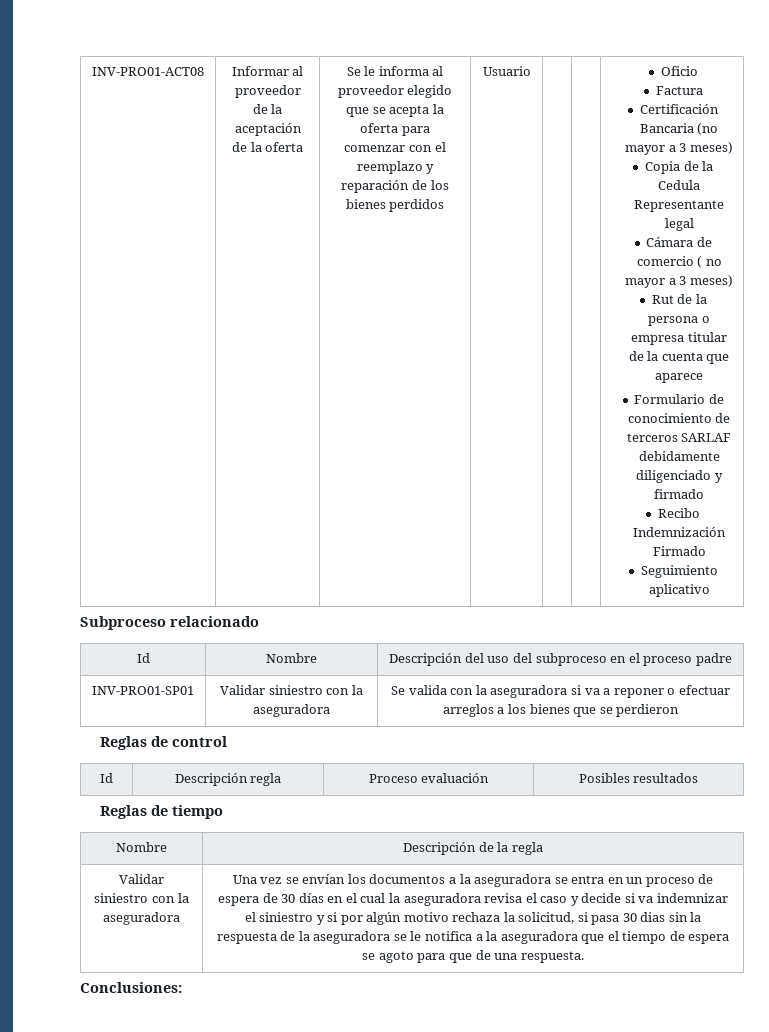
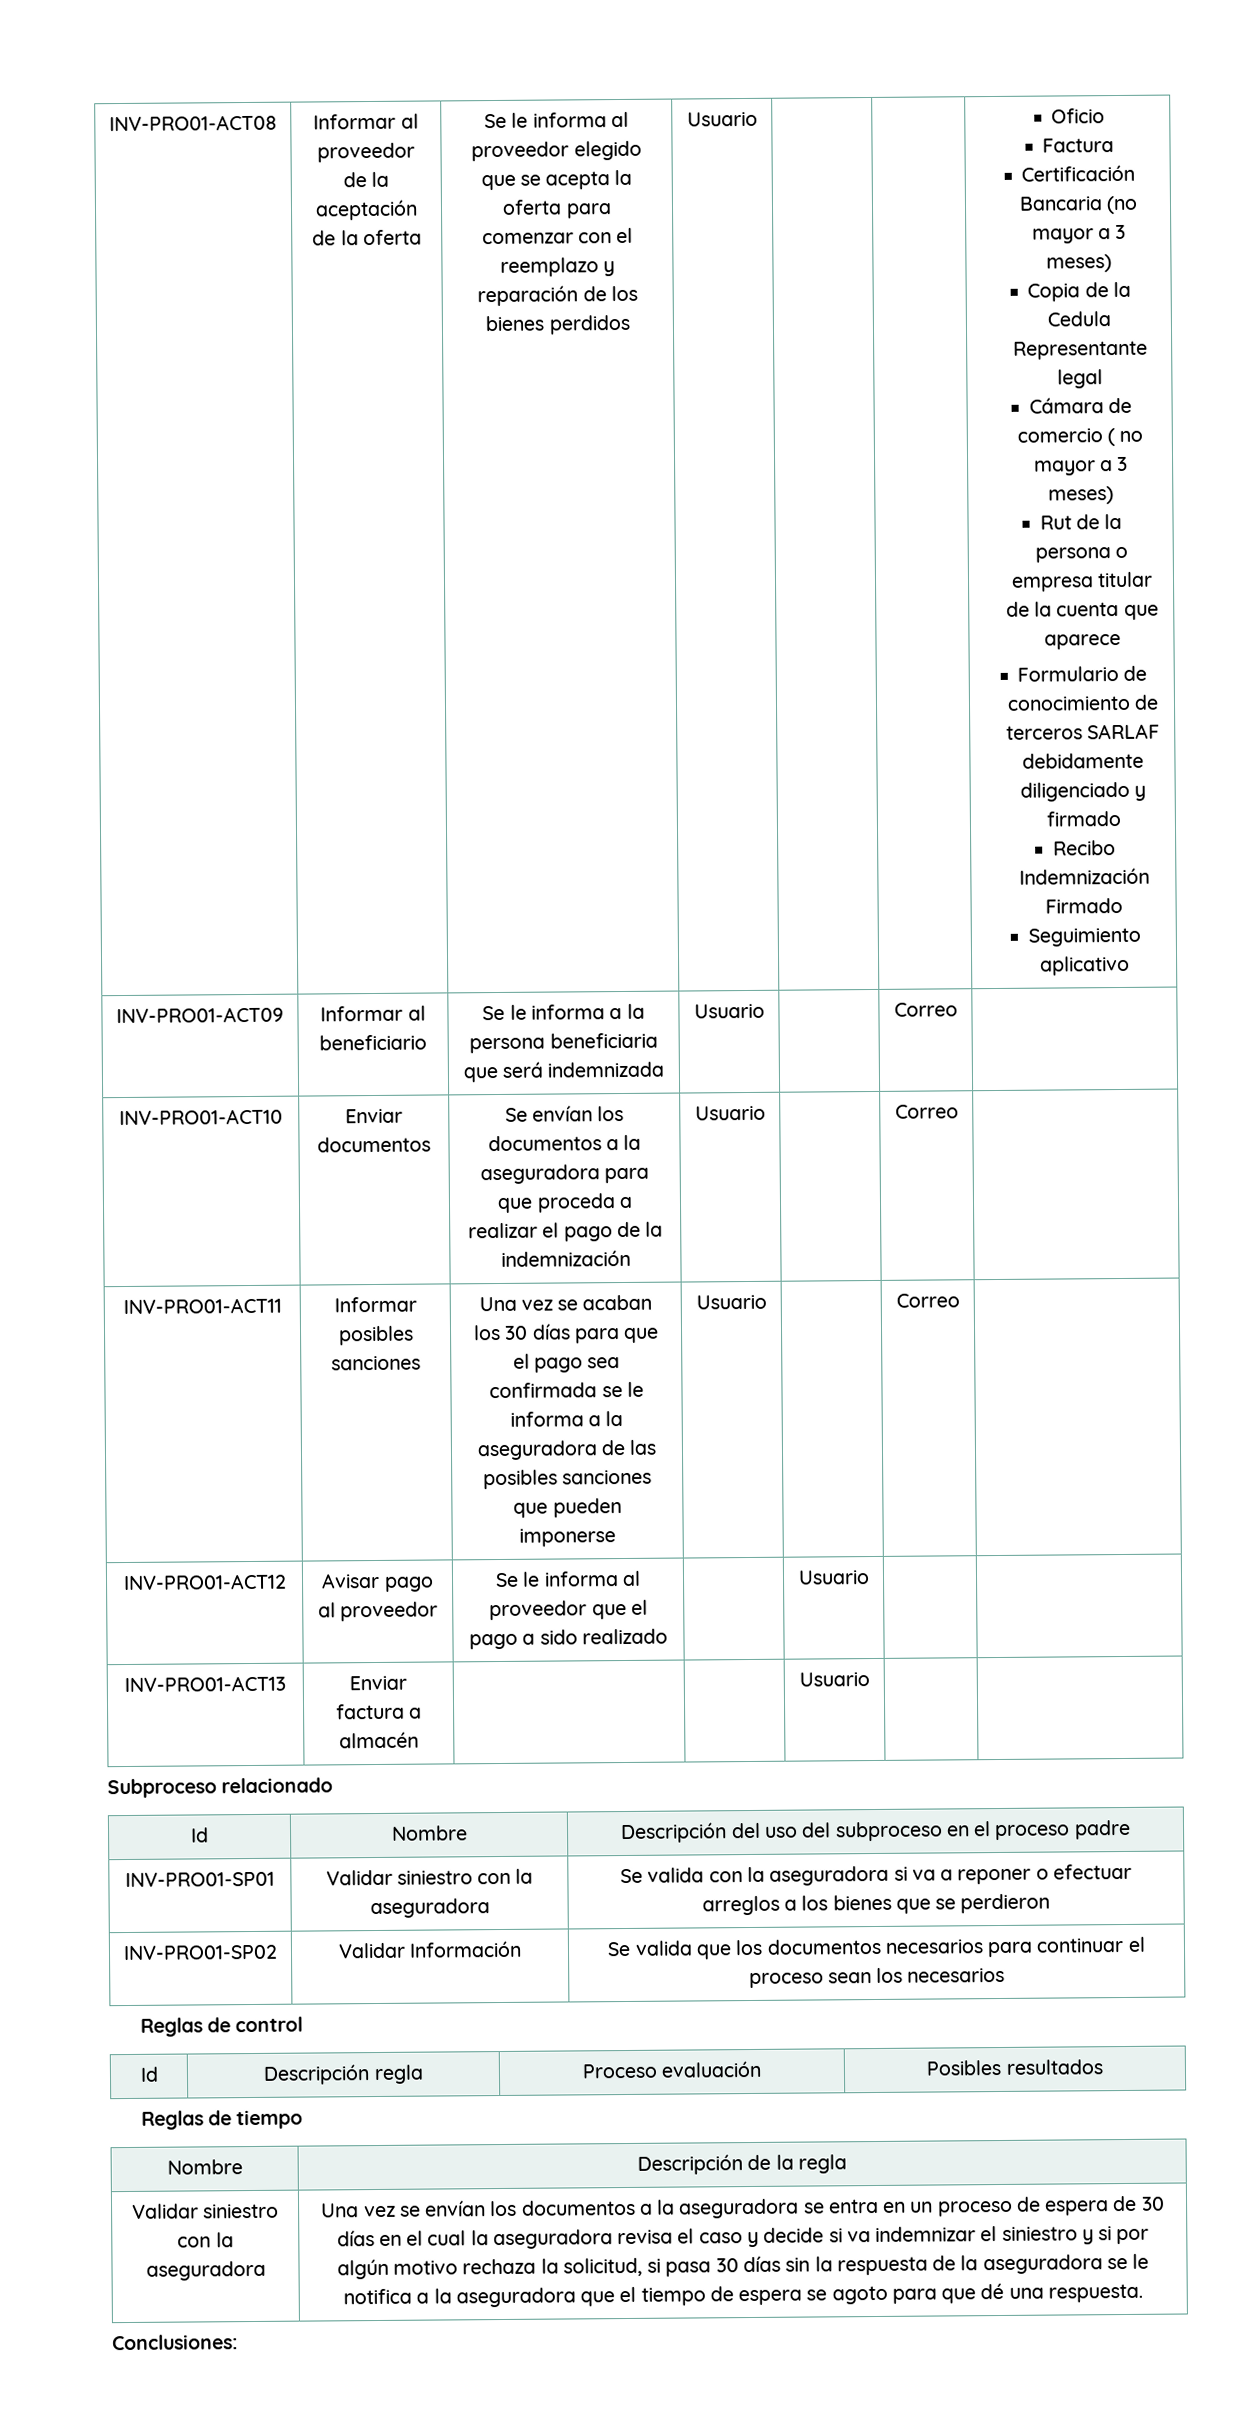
(710, 590) none -> [116,1006,284,1024] [320,1005,426,1022] [319,1034,427,1051] [482,1003,645,1021] [469,1032,658,1054] [462,1061,665,1083] [693,1003,765,1019] [893,1002,958,1017] [119,1108,283,1126] [345,1108,403,1124] [317,1136,431,1153] [504,1105,625,1122] [487,1134,642,1152] [479,1164,650,1185] [497,1193,633,1214] [467,1221,664,1242] [500,1249,631,1267] [694,1105,766,1121] [894,1104,959,1119] [122,1297,282,1315] [333,1296,417,1313] [337,1325,414,1346] [331,1355,421,1371] [478,1294,653,1312] [472,1323,660,1344] [512,1353,621,1373] [489,1381,644,1399] [509,1411,624,1427] [476,1439,658,1461] [482,1469,653,1490] [513,1498,622,1518] [519,1528,616,1547] [695,1294,767,1310] [895,1293,960,1308] [122,1573,287,1591] [321,1572,434,1592] [317,1601,439,1622] [495,1570,641,1588] [489,1599,648,1621] [469,1628,668,1650] [797,1570,870,1585] [124,1675,286,1693] [349,1675,407,1691] [335,1703,423,1720] [339,1731,419,1749] [798,1672,870,1687] // INV-PRO01-ACT09 | Informar al beneficiario | Se le informa a la persona beneficiaria que será indemnizada | Usuario | | Correo | // INV-PRO01-ACT10 | Enviar documentos | Se envían los documentos a la aseguradora para que proceda a realizar el pago de la indemnización | Usuario | | Correo | // INV-PRO01-ACT11 | Informar posibles sanciones | Una vez se acaban los 30 días para que el pago sea confirmada se le informa a la aseguradora de las posibles sanciones que pueden imponerse | Usuario | | Correo | // INV-PRO01-ACT12 | Avisar pago al proveedor | Se le informa al proveedor que el pago a sido realizado | | Usuario | | // INV-PRO01-ACT13 | Enviar factura a almacén | | | Usuario | |
(680, 710) none -> [123,1944,278,1961] [337,1940,523,1959] [607,1936,1146,1960] [748,1967,1006,1989] // INV-PRO01-SP02 | Validar Información | Se valida que los documentos necesarios para continuar el proceso sean los necesarios
[640,912,666,922] dias -> [742,2255,781,2273] días
[475,950,491,960] de -> [980,2282,1005,2300] dé

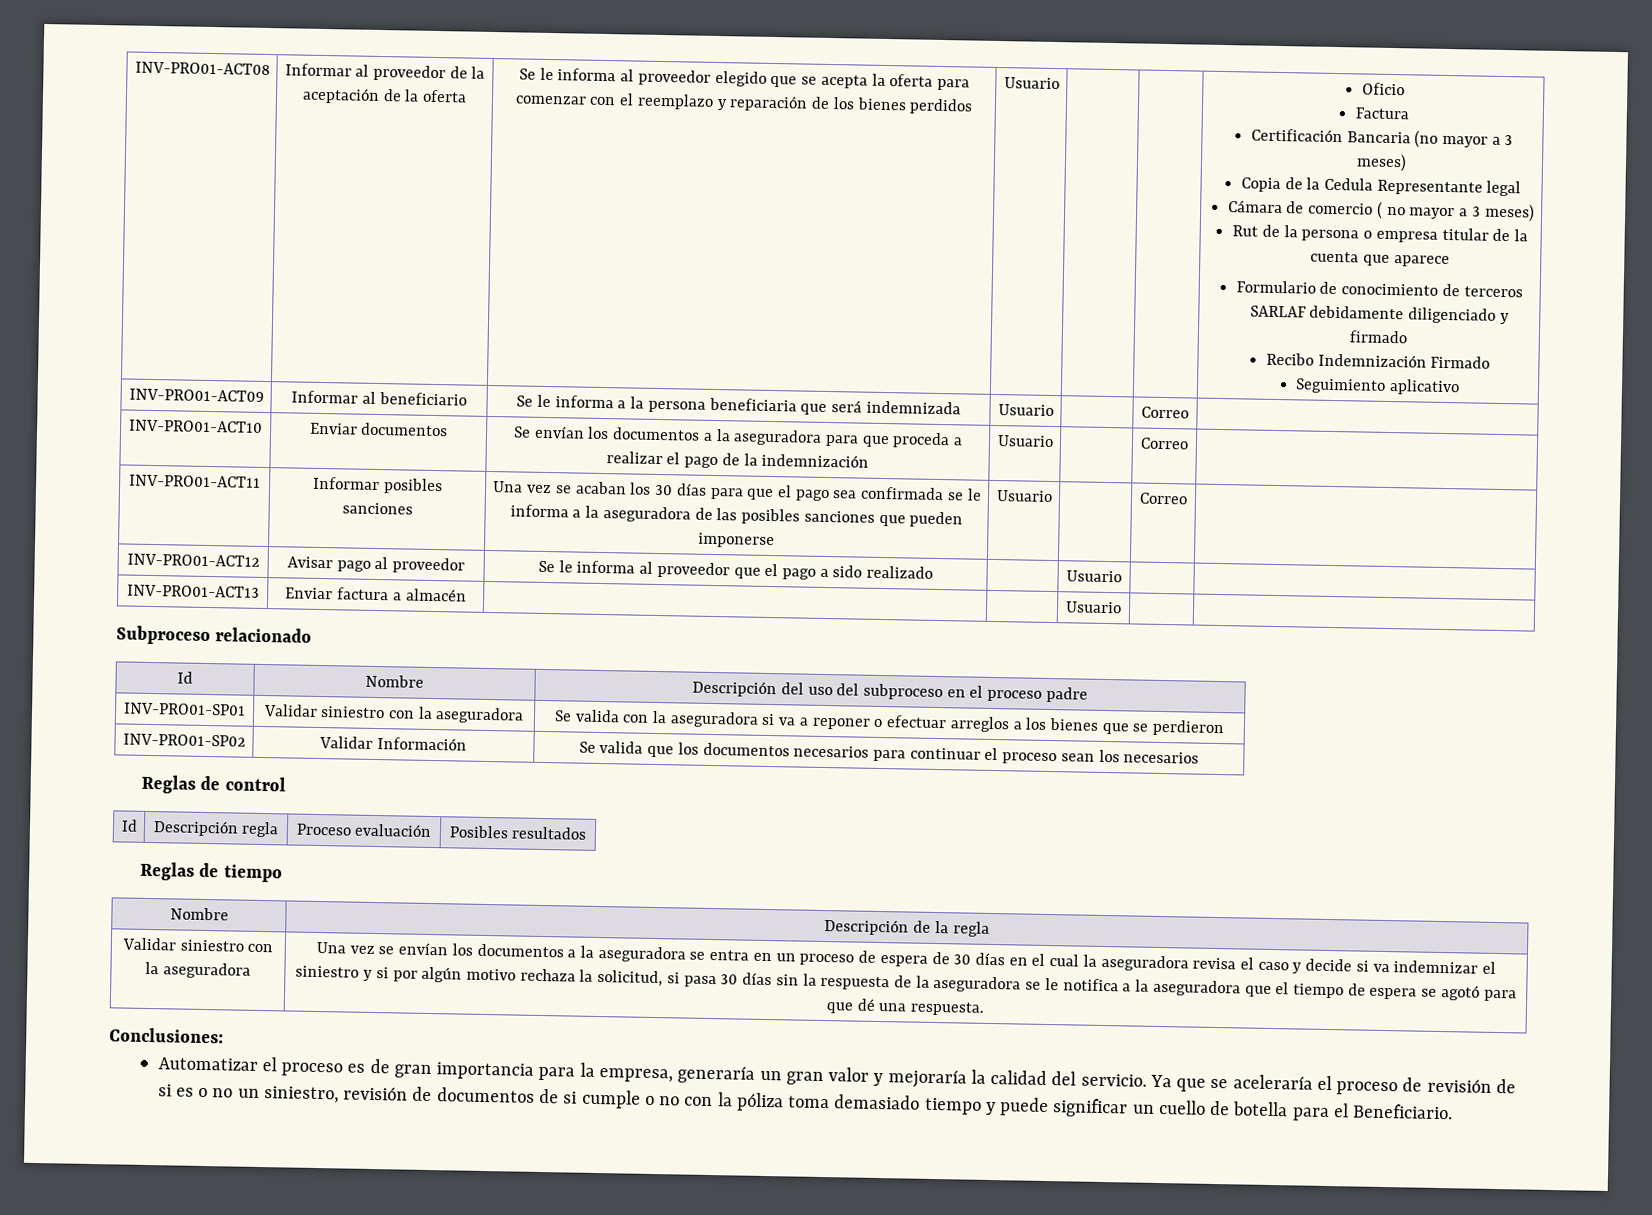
[831,2285,888,2305] agoto -> [1440,984,1480,1001] agotó
(238, 2342) none -> [157,1057,1517,1096] [157,1084,1454,1122] // Automatizar el proceso es de gran importancia para la empresa, generaría un gran valor y mejoraría la calidad del servicio. Ya que se aceleraría el proceso de revisión de si es o no un siniestro, revisión de documentos de si cumple o no con la póliza toma demasiado tiempo y puede significar un cuello de botella para el Beneficiario.

